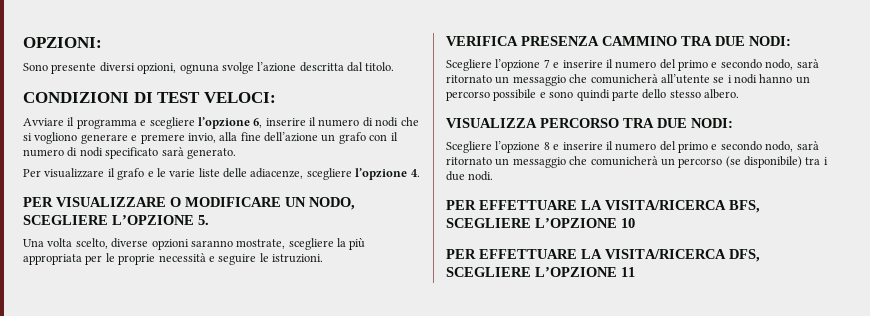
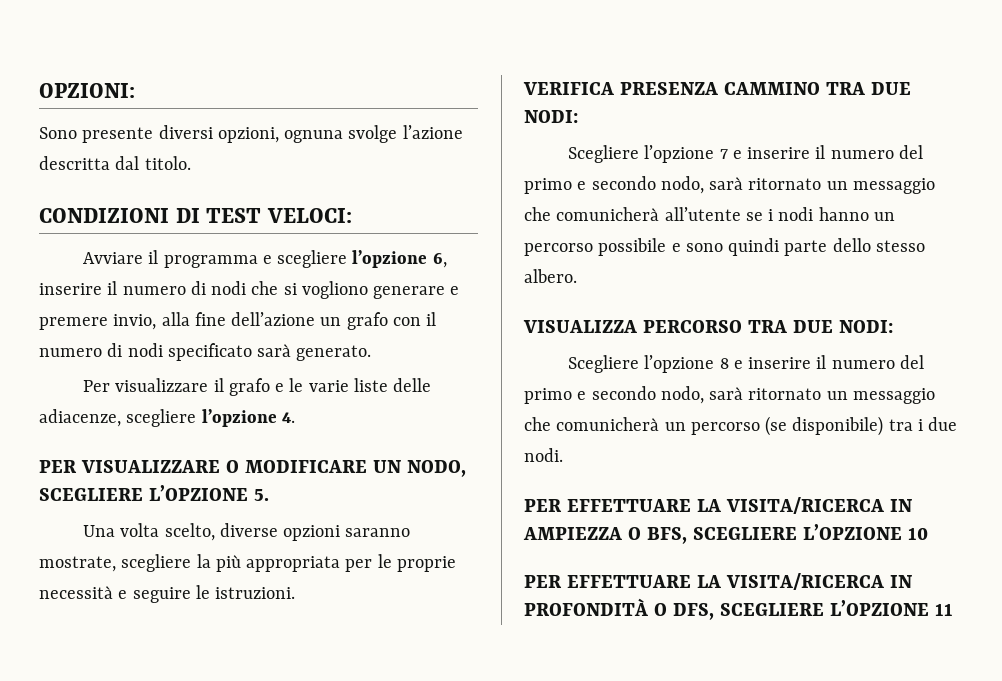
(726, 205) none -> [889,499,912,512] [523,527,641,540] IN AMPIEZZA O
(726, 254) none -> [889,575,912,588] [524,598,667,616] IN PROFONDITÀ O

